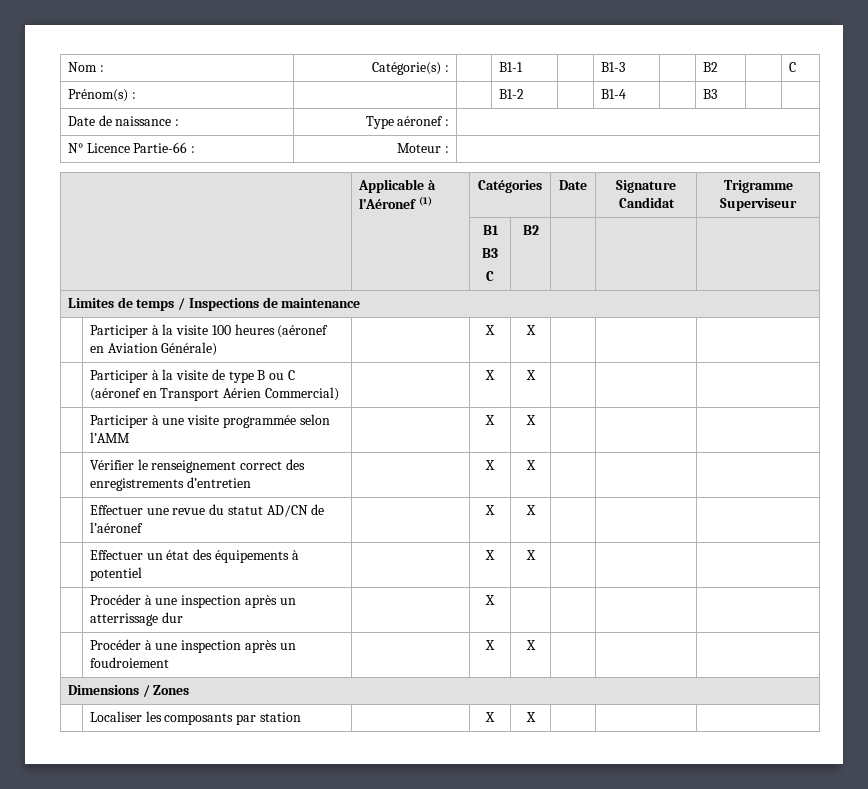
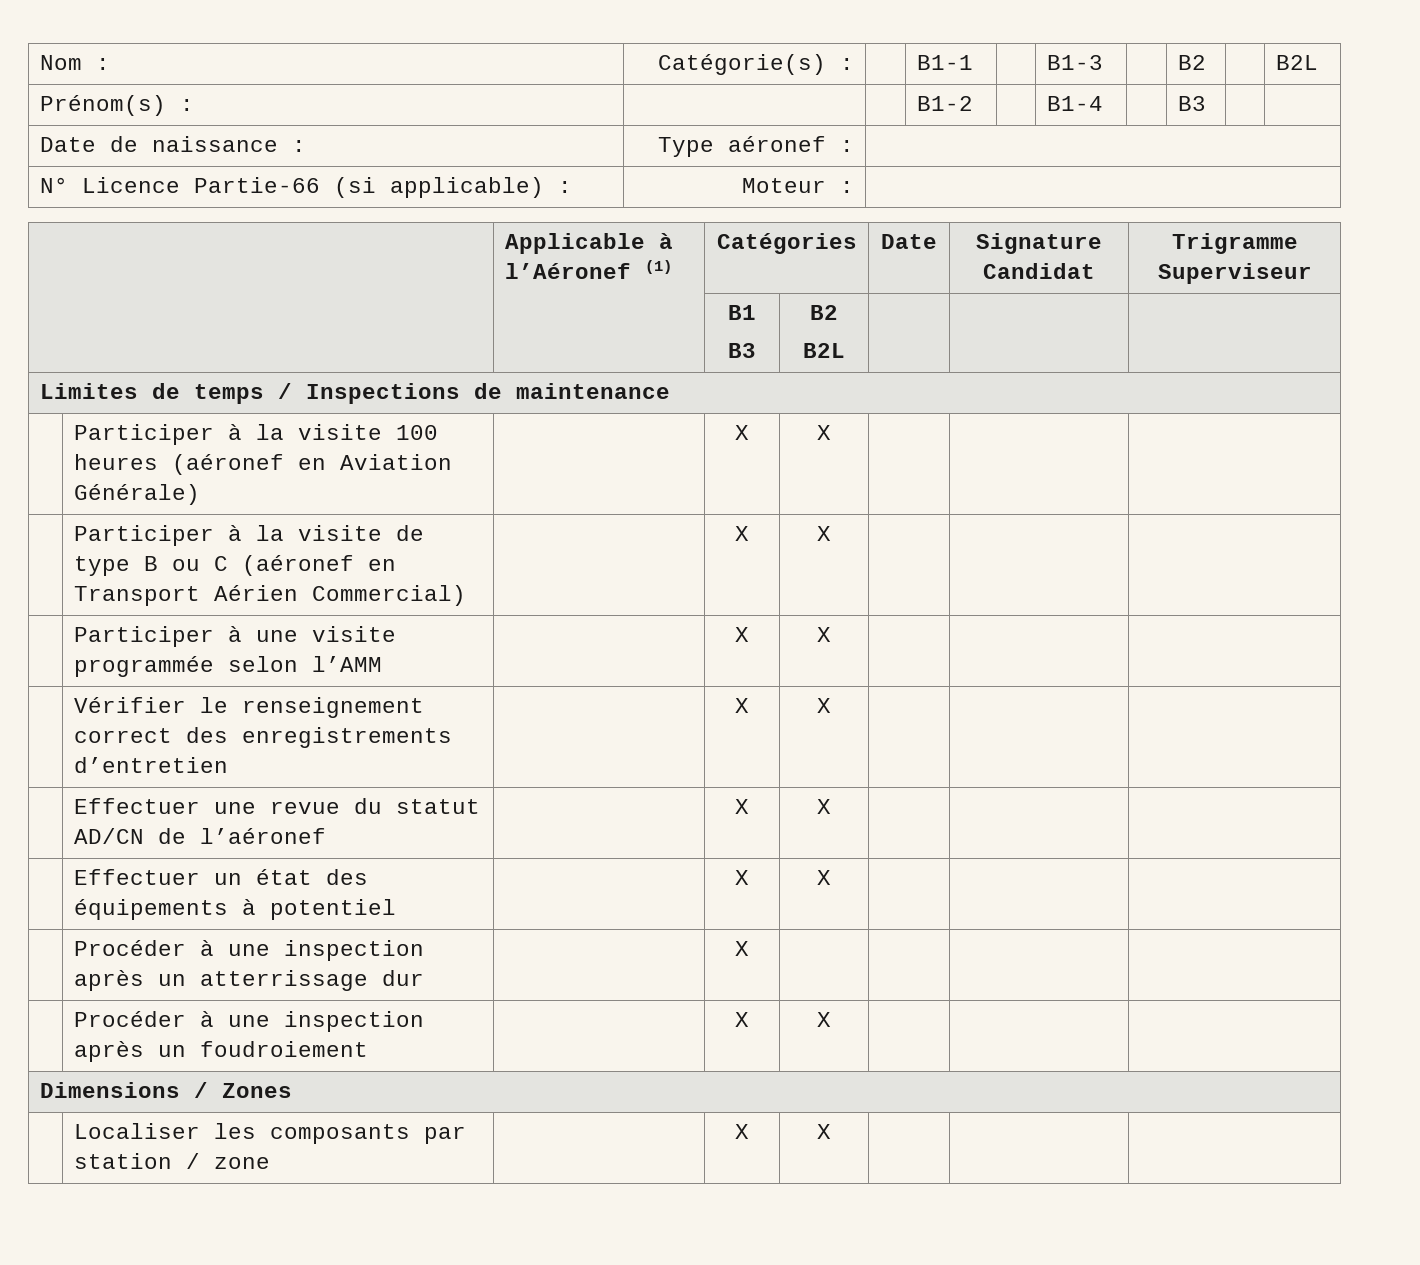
[788,62,796,72] C -> [1275,55,1318,70] B2L
(188, 147) none -> [333,177,544,198] (si applicable)
[486,271,494,281] [522,225,539,235] // C | B2 -> [810,305,838,320] [803,343,845,358] | B2 // B2L
(301, 717) none -> [185,1153,270,1169] / zone

